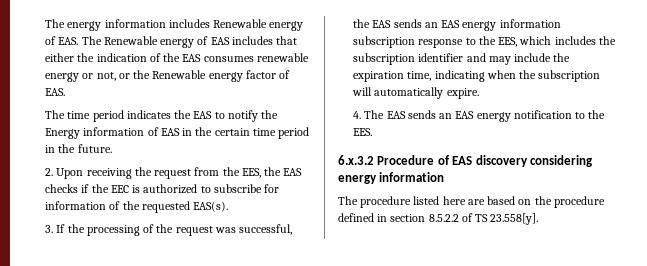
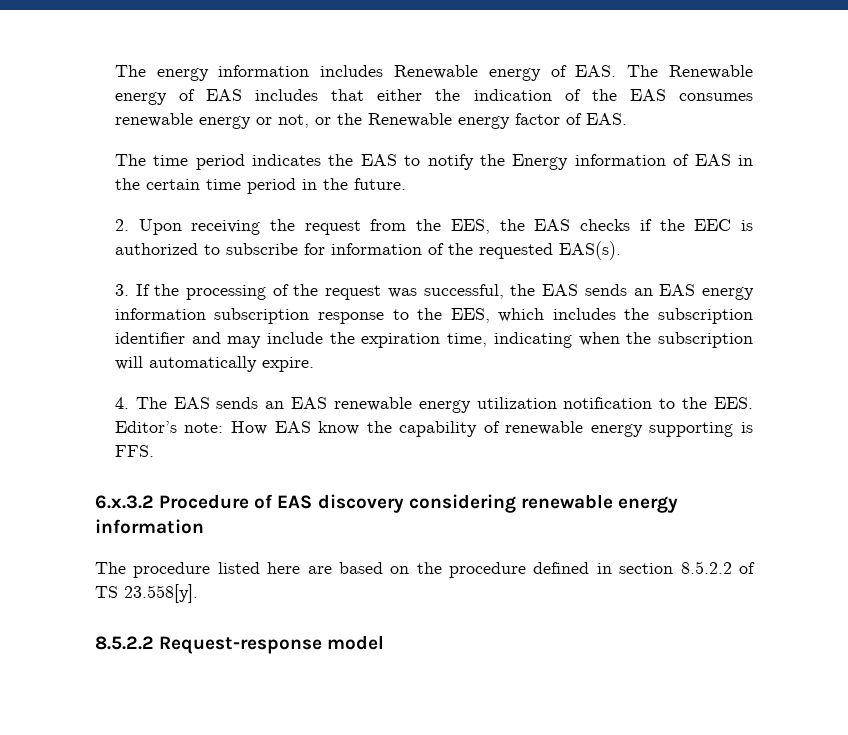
[476,112,511,122] energy -> [333,397,557,413] renewable energy utilization
(373, 132) none -> [114,421,753,437] [114,445,154,457] Editor’s note: How EAS know the capability of renewable energy supporting is FFS.
(593, 161) none -> [520,494,613,509] renewable
(539, 219) none -> [95,635,385,654] // 8.5.2.2 Request-response model

